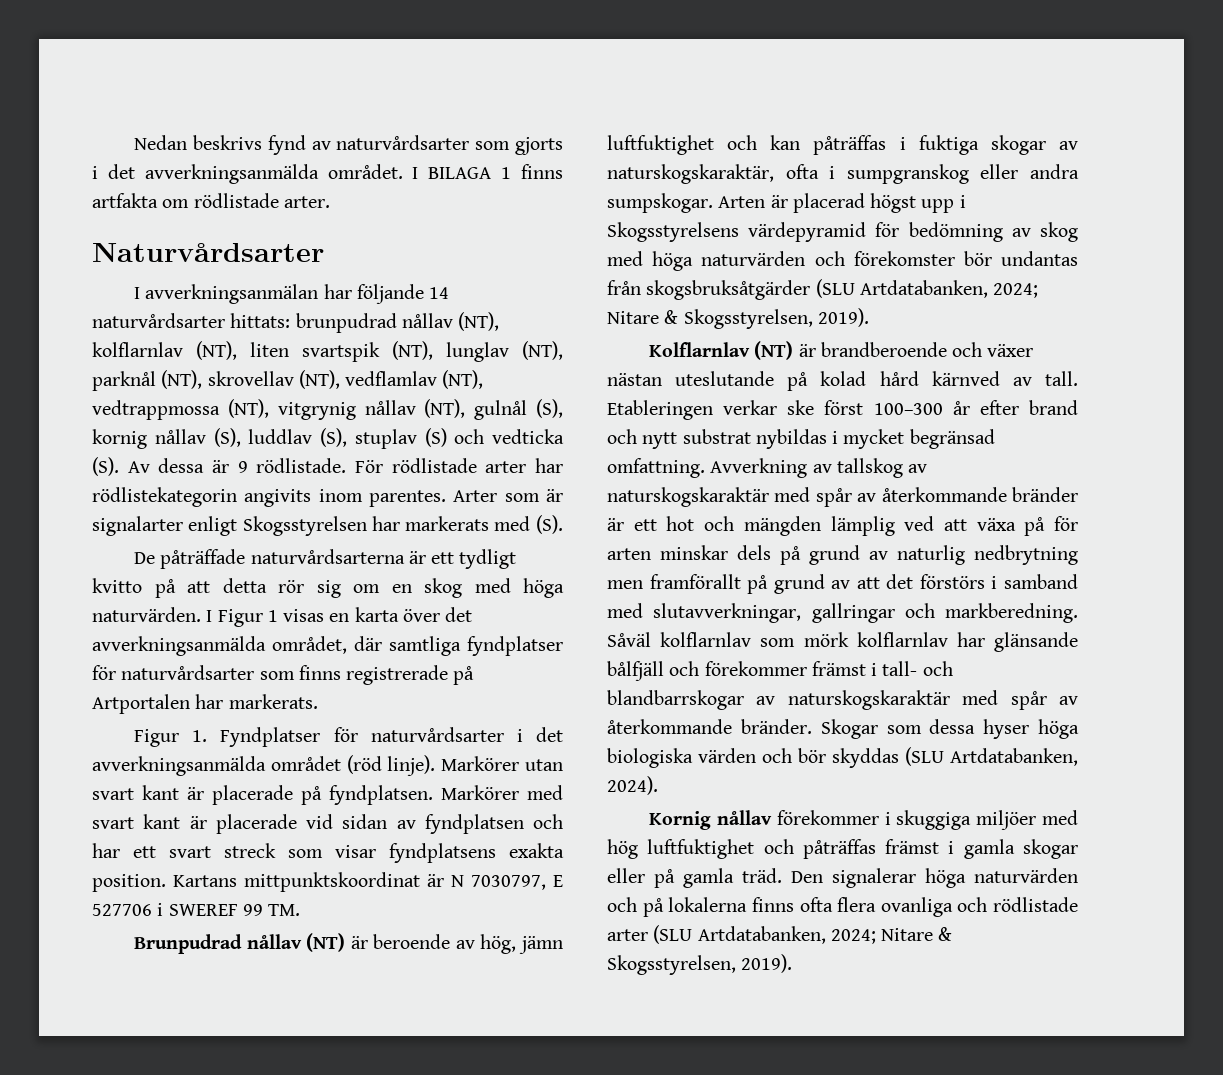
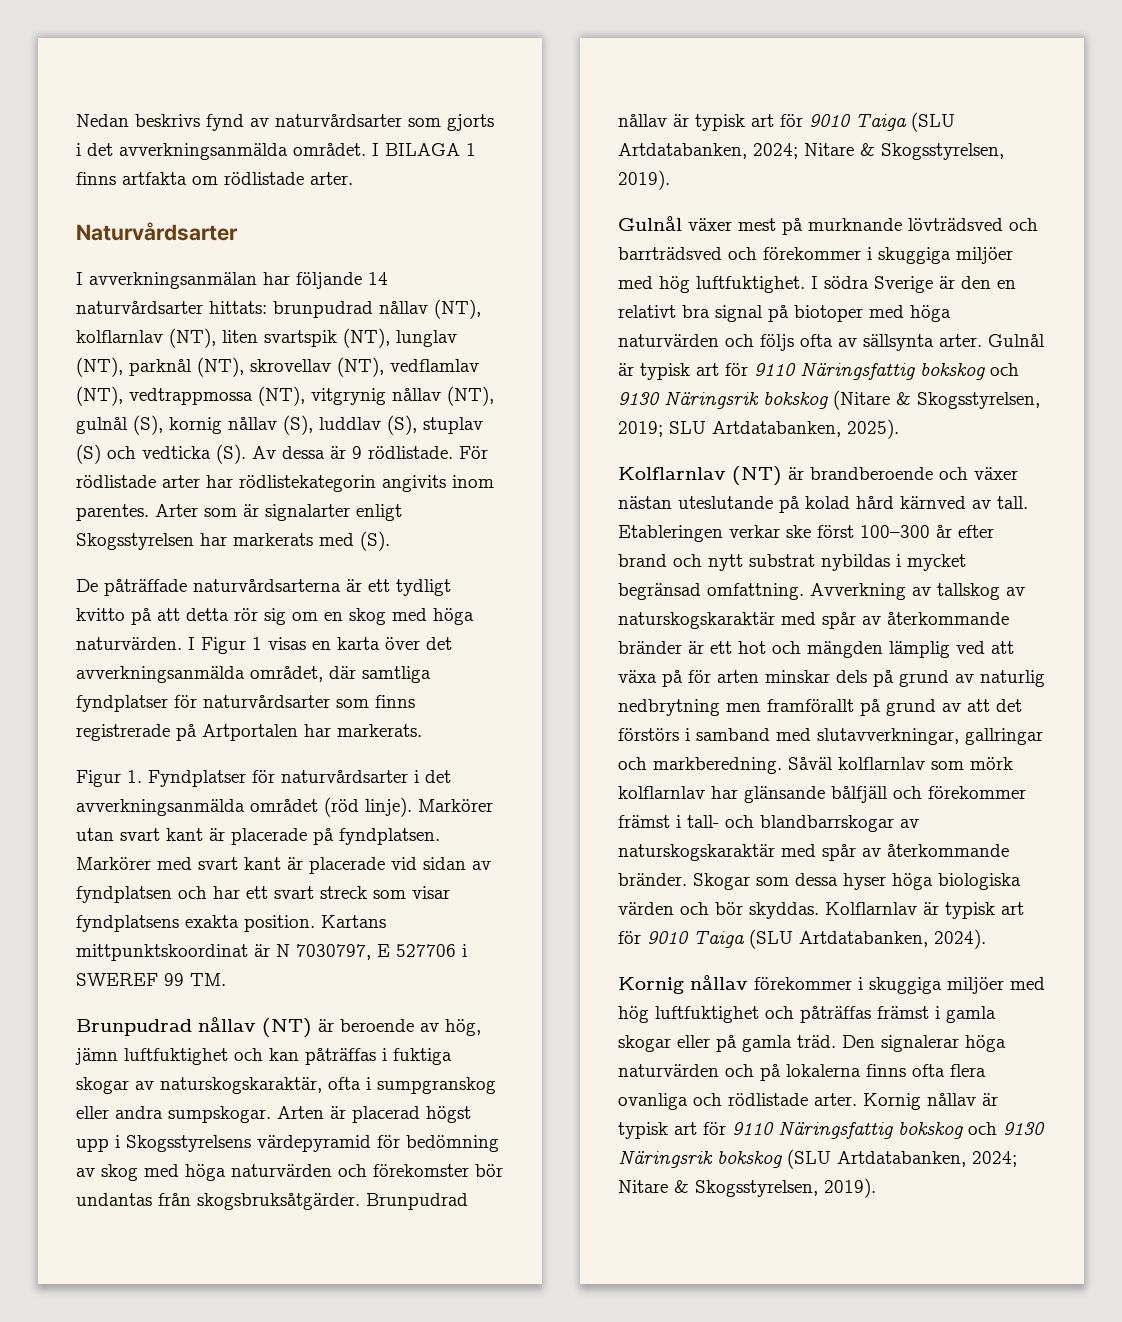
[646,279,1039,300] [607,308,869,329] skogsbruksåtgärder (SLU Artdatabanken, 2024; Nitare & Skogsstyrelsen, 2019). -> [197,1193,468,1210] [618,112,955,132] [618,143,1004,160] [618,170,670,190] [618,216,1038,235] [618,247,1013,264] [618,276,1016,293] [618,305,951,322] [618,334,1045,351] [618,362,1019,380] [618,390,1040,410] [618,419,899,439] skogsbruksåtgärder. Brunpudrad nållav är typisk art för 9010 Taiga (SLU Artdatabanken, 2024; Nitare & Skogsstyrelsen, 2019). // Gulnål växer mest på murknande lövträdsved och barrträdsved och förekommer i skuggiga miljöer med hög luftfuktighet. I södra Sverige är den en relativt bra signal på biotoper med höga naturvärden och följs ofta av sällsynta arter. Gulnål är typisk art för 9110 Näringsfattig bokskog och 9130 Näringsrik bokskog (Nitare & Skogsstyrelsen, 2019; SLU Artdatabanken, 2025).
[832,748,899,768] skyddas -> [749,902,1024,919] [618,931,745,948] skyddas. Kolflarnlav är typisk art för 9010 Taiga
[607,929,648,941] arter -> [814,1093,998,1110] [618,1121,1045,1139] [618,1150,782,1168] arter. Kornig nållav är typisk art för 9110 Näringsfattig bokskog och 9130 Näringsrik bokskog

